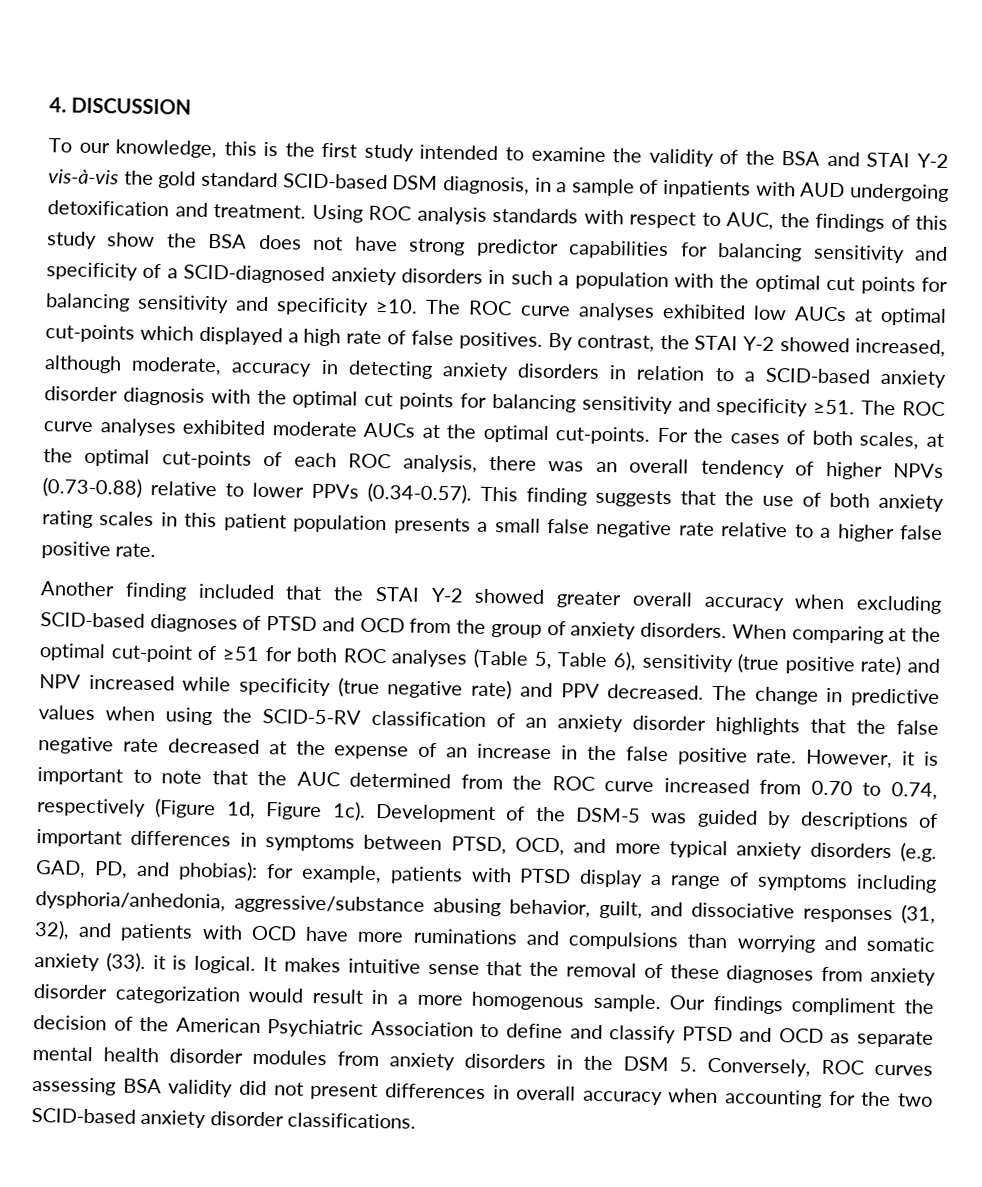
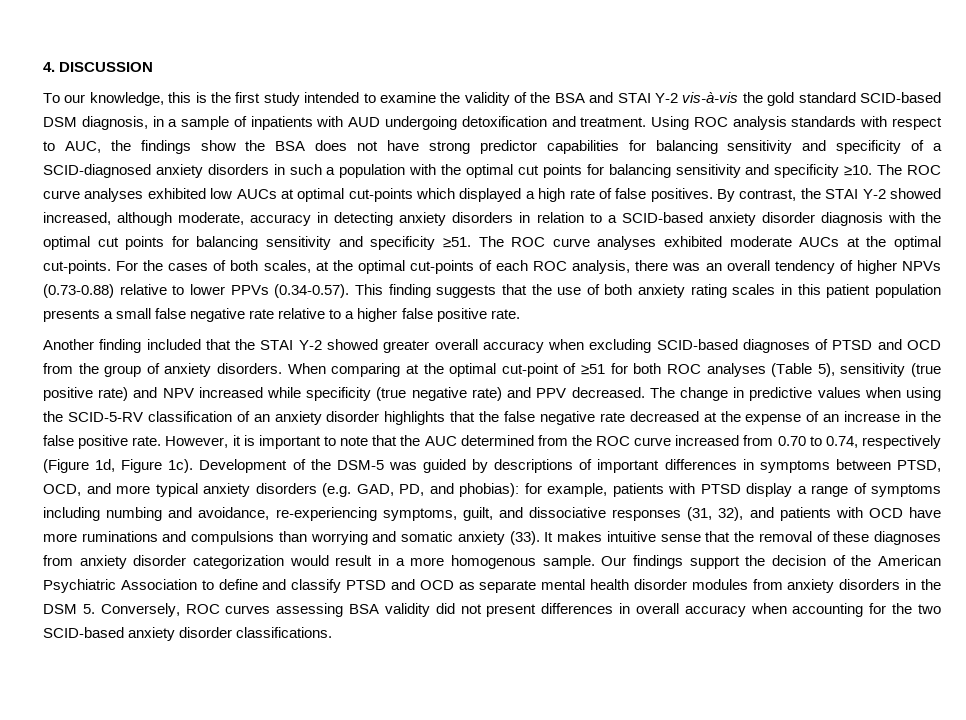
[890,214,948,230] [47,231,97,249] of this study -> (191, 147) none
[533,651,636,671] 5, Table 6), -> [817,363,835,377] 5),
[35,891,591,918] dysphoria/anhedonia, aggressive/substance abusing behavior, -> [106,507,457,521] numbing and avoidance, re-experiencing symptoms,
[152,955,257,974] it is logical. -> (540, 538) none
[791,997,896,1017] compliment -> [689,556,740,569] support

